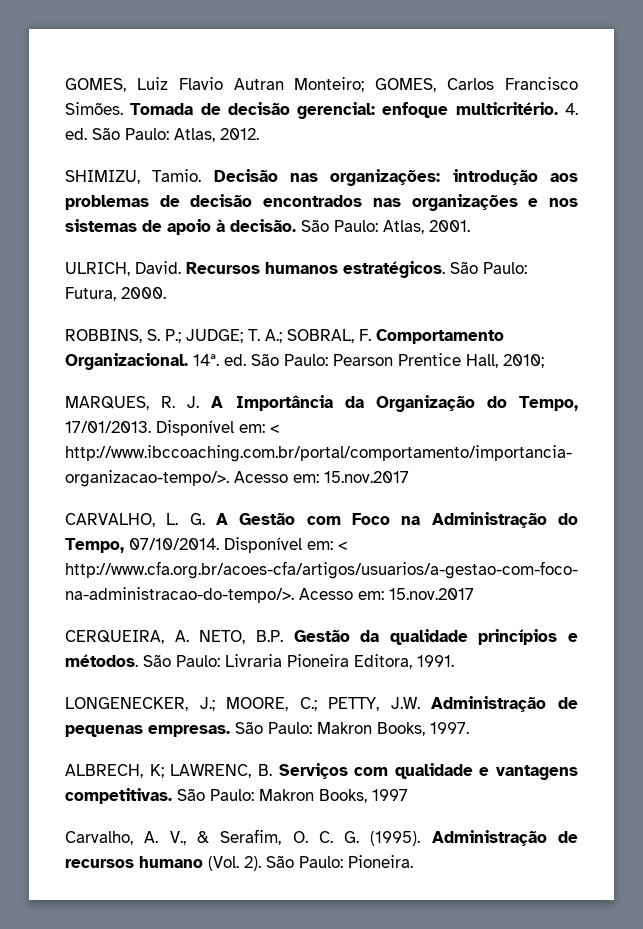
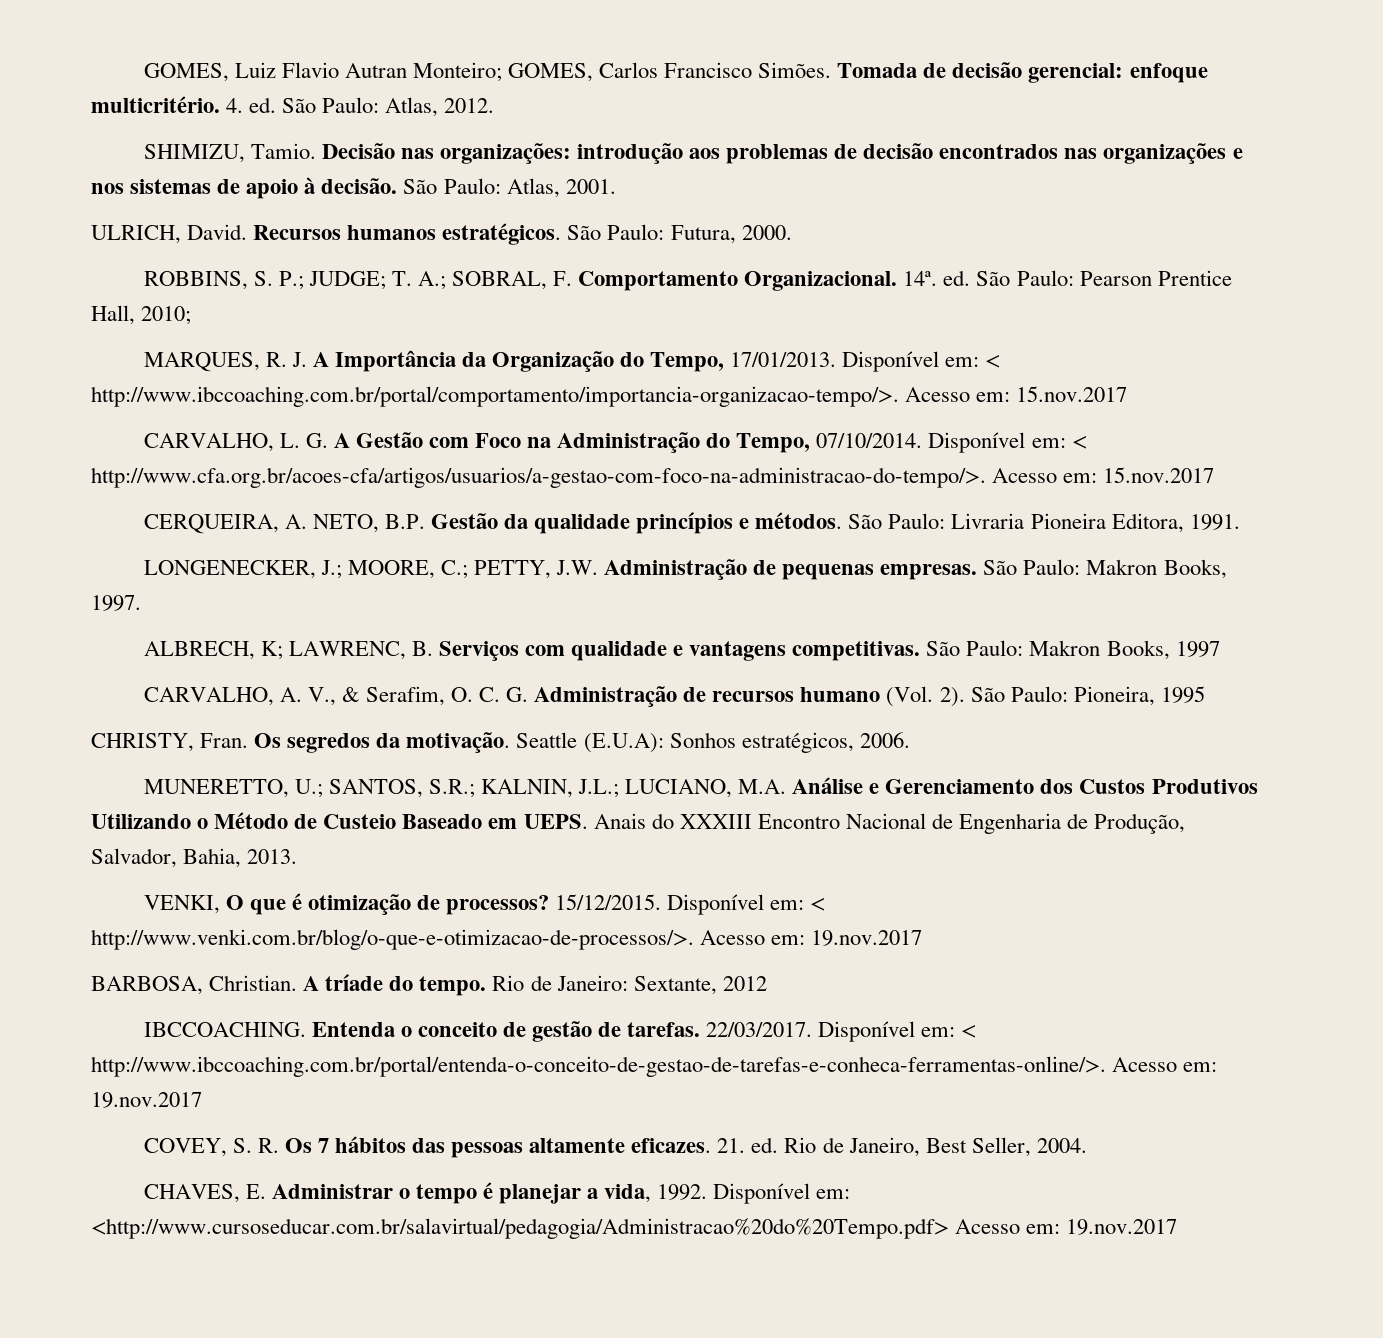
[65,831,133,845] Carvalho, -> [143,687,274,706] CARVALHO,
[370,831,421,846] (1995). -> (529, 694) none
[348,855,413,868] Pioneira. -> [1073,686,1205,706] [91,732,910,753] [143,777,1258,798] [91,812,1186,834] [91,848,298,868] [143,893,826,915] [91,929,923,950] [91,974,767,996] [143,1021,977,1042] [91,1056,1218,1077] [91,1092,202,1108] [143,1136,1087,1158] [143,1182,851,1204] [91,1218,1178,1239] Pioneira, 1995 // CHRISTY, Fran. Os segredos da motivação. Seattle (E.U.A): Sonhos estratégicos, 2006. // MUNERETTO, U.; SANTOS, S.R.; KALNIN, J.L.; LUCIANO, M.A. Análise e Gerenciamento dos Custos Produtivos Utilizando o Método de Custeio Baseado em UEPS. Anais do XXXIII Encontro Nacional de Engenharia de Produção, Salvador, Bahia, 2013. // VENKI, O que é otimização de processos? 15/12/2015. Disponível em: < http://www.venki.com.br/blog/o-que-e-otimizacao-de-processos/>. Acesso em: 19.nov.2017 // BARBOSA, Christian. A tríade do tempo. Rio de Janeiro: Sextante, 2012 // IBCCOACHING. Entenda o conceito de gestão de tarefas. 22/03/2017. Disponível em: < http://www.ibccoaching.com.br/portal/entenda-o-conceito-de-gestao-de-tarefas-e-conheca-ferramentas-online/>. Acesso em: 19.nov.2017 // COVEY, S. R. Os 7 hábitos das pessoas altamente eficazes. 21. ed. Rio de Janeiro, Best Seller, 2004. // CHAVES, E. Administrar o tempo é planejar a vida, 1992. Disponível em: <http://www.cursoseducar.com.br/salavirtual/pedagogia/Administracao%20do%20Tempo.pdf> Acesso em: 19.nov.2017

